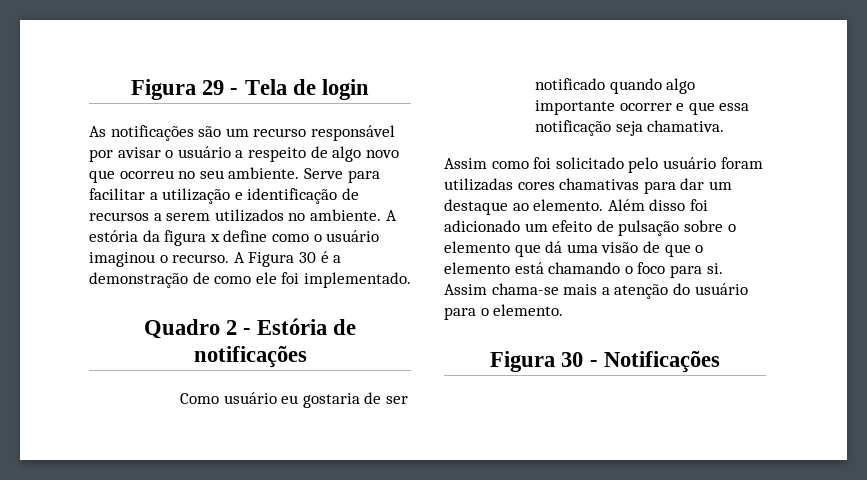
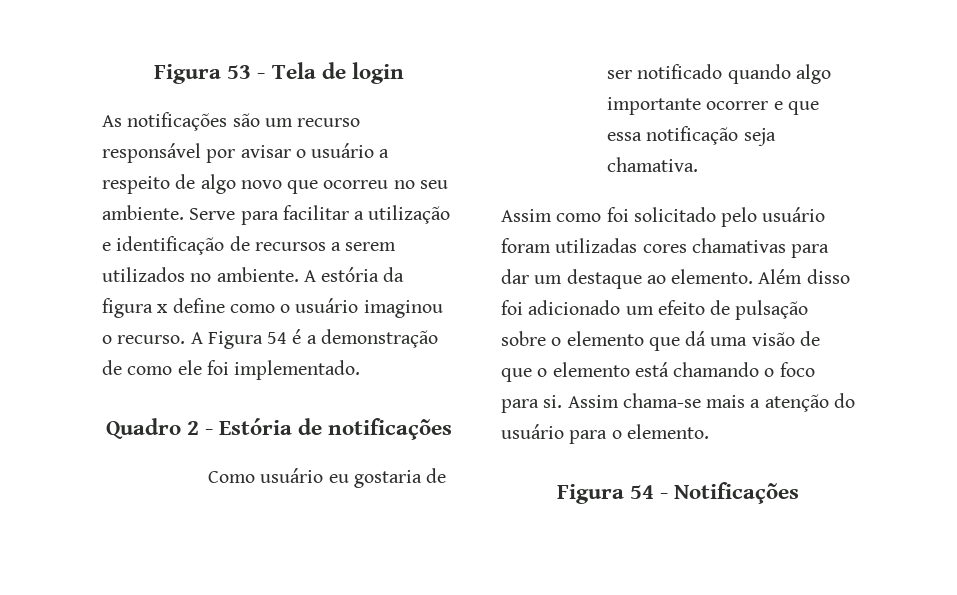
[131,79,225,100] Figura 29 -> [154,64,252,84] Figura 53
[298,252,316,263] 30 -> [267,332,288,344] 54
[561,352,584,367] 30 -> [629,485,654,499] 54

